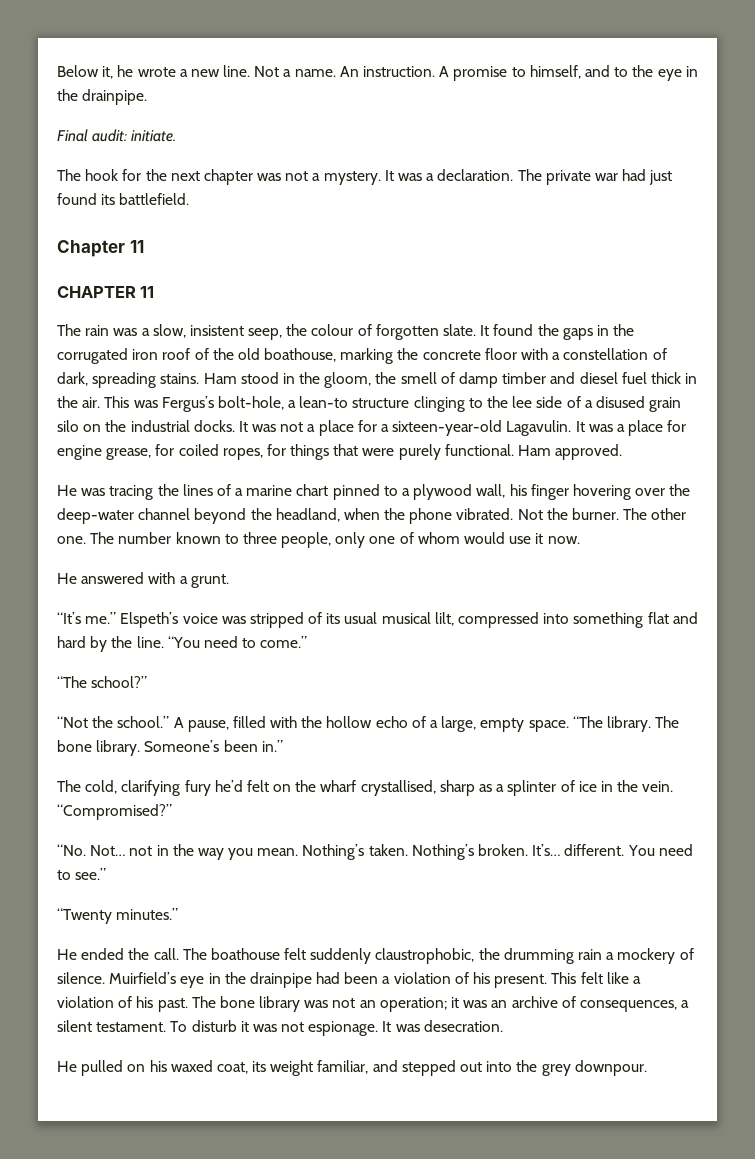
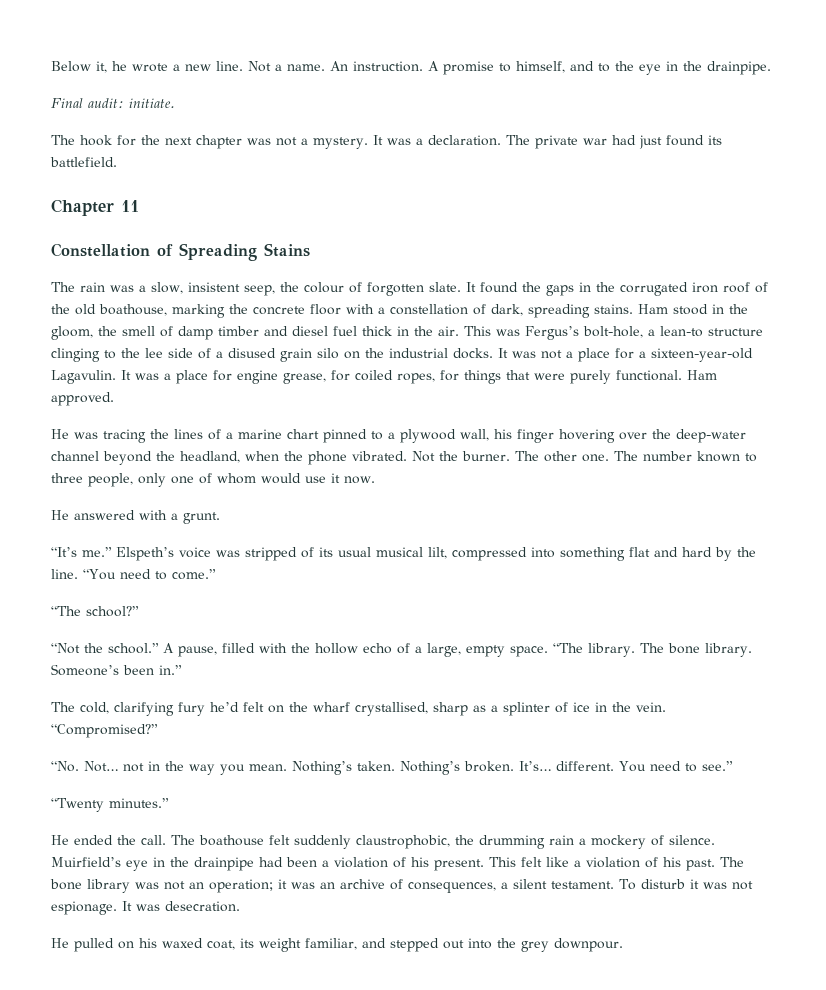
[57,286,155,298] CHAPTER 11 -> [51,243,310,261] Constellation of Spreading Stains

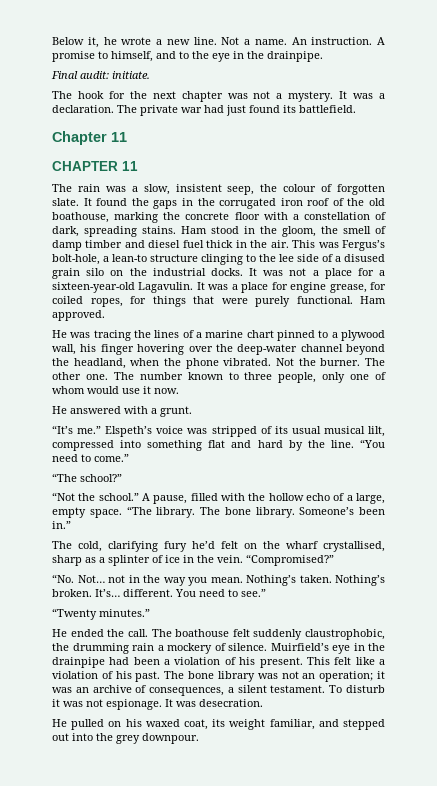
[51,243,310,261] Constellation of Spreading Stains -> [52,161,138,171] CHAPTER 11

